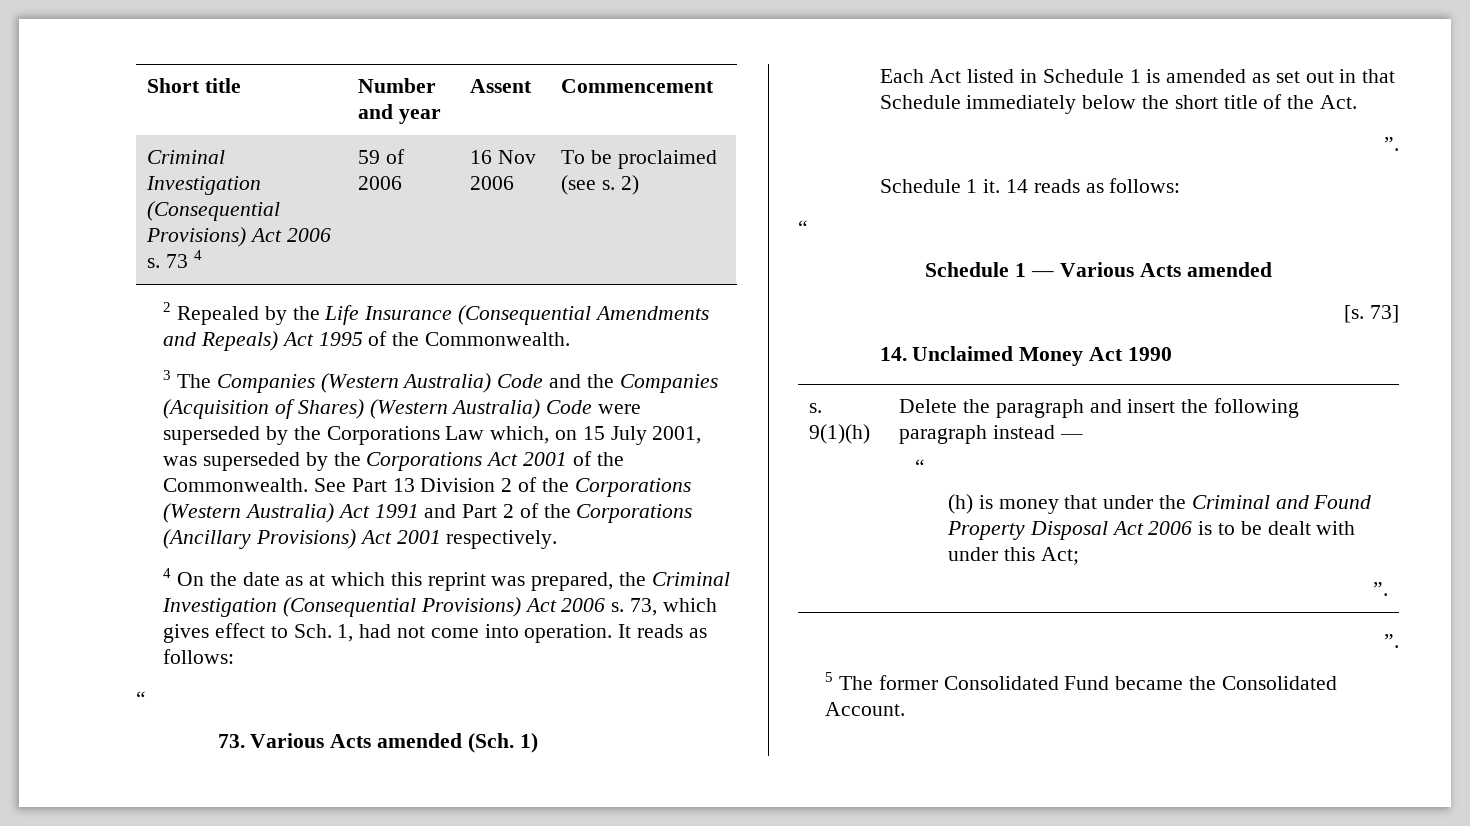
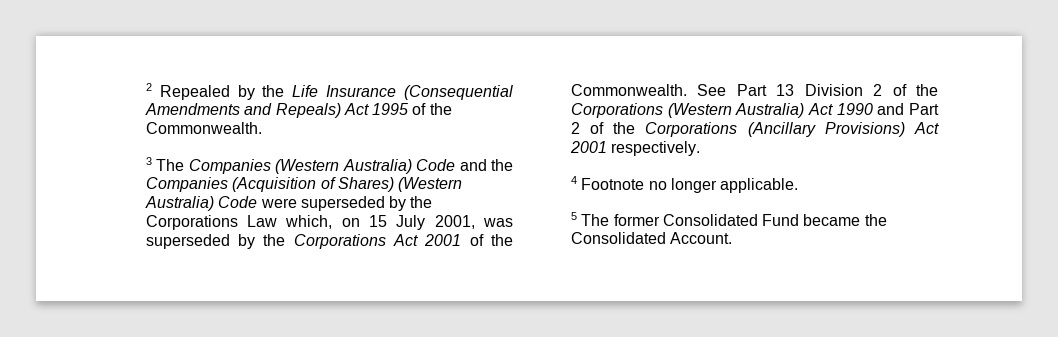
[147,78,241,93] [358,78,437,93] [358,104,441,124] [470,79,533,93] [561,79,715,93] [147,150,226,164] [146,176,262,195] [147,201,281,221] [146,227,331,247] [147,250,202,268] [358,149,405,164] [358,176,403,190] [470,150,536,164] [470,176,515,190] [561,150,717,169] [561,175,639,195] Short title | Number and year | Assent | Commencement // Criminal Investigation (Consequential Provisions) Act 2006 s. 73 4 | 59 of 2006 | 16 Nov 2006 | To be proclaimed (see s. 2) // -> (145, 87) none
[374,504,419,518] 1991 -> [836,103,873,115] 1990
[176,572,730,591] [162,597,717,617] [163,623,707,643] [163,649,235,664] [136,691,146,706] [217,733,538,753] [879,69,1396,83] [879,94,1357,114] [1384,137,1399,151] [879,178,1181,193] [798,220,808,235] [925,262,1272,277] [1344,305,1399,323] [879,346,1172,366] [809,403,823,413] [809,424,871,444] [899,398,1299,418] [899,425,1083,444] [915,459,926,474] [948,494,1372,514] [947,521,1356,540] [948,547,1079,565] [1372,582,1388,596] [1384,634,1399,648] On the date as at which this reprint was prepared, the Criminal Investigation (Consequential Provisions) Act 2006 s. 73, which gives effect to Sch. 1, had not come into operation. It reads as follows: // “ // 73. Various Acts amended (Sch. 1) // Each Act listed in Schedule 1 is amended as set out in that Schedule immediately below the short title of the Act. // ”. // Schedule 1 it. 14 reads as follows: // “ // Schedule 1 — Various Acts amended // [s. 73] // 14. Unclaimed Money Act 1990 // s. 9(1)(h) | Delete the paragraph and insert the following paragraph instead — // “ // (h) is money that under the Criminal and Found Property Disposal Act 2006 is to be dealt with under this Act; // ”. // ”. -> [581,178,799,193] Footnote no longer applicable.

